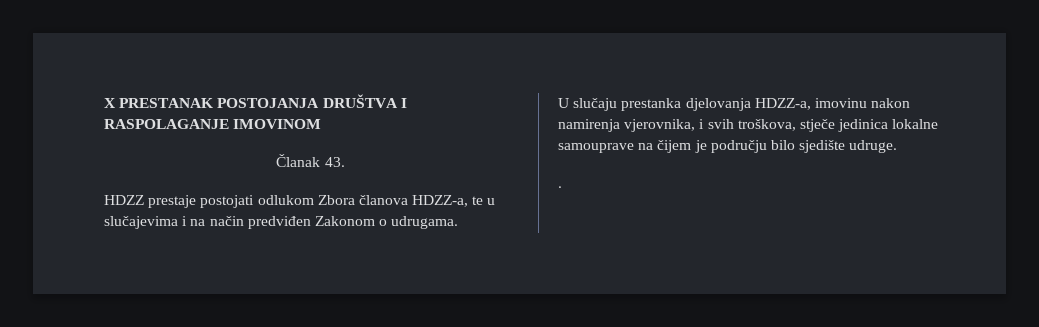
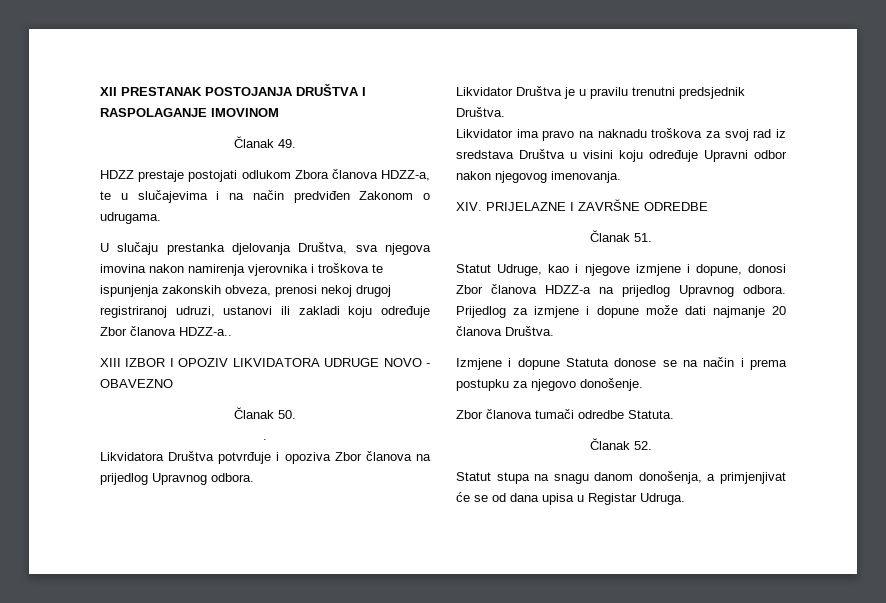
[104,98,116,108] X -> [100,87,117,96] XII
[324,157,345,167] 43. -> [278,139,296,148] 49.
[754,98,911,110] [558,119,939,132] [558,140,898,153] [558,186,562,188] HDZZ-a, imovinu nakon namirenja vjerovnika, i svih troškova, stječe jedinica lokalne samouprave na čijem je području bilo sjedište udruge. // . -> [298,242,431,255] [100,263,383,276] [100,285,391,297] [100,306,430,318] [100,326,232,336] [100,358,430,367] [100,379,173,388] [234,407,296,419] [263,439,267,440] [100,451,431,464] [100,473,254,485] [456,86,745,99] [456,107,505,117] [456,128,786,141] [456,149,787,162] [456,171,621,183] [456,199,708,211] [590,230,652,242] [456,264,786,276] [456,284,786,297] [456,305,786,318] [456,326,554,336] [456,357,787,370] [456,378,643,391] [456,409,674,419] [590,438,652,450] [456,471,786,484] [456,492,685,505] Društva, sva njegova imovina nakon namirenja vjerovnika i troškova te ispunjenja zakonskih obveza, prenosi nekoj drugoj registriranoj udruzi, ustanovi ili zakladi koju određuje Zbor članova HDZZ-a.. // XIII IZBOR I OPOZIV LIKVIDATORA UDRUGE NOVO - OBAVEZNO // Članak 50. // . // Likvidatora Društva potvrđuje i opoziva Zbor članova na prijedlog Upravnog odbora. // Likvidator Društva je u pravilu trenutni predsjednik Društva. // Likvidator ima pravo na naknadu troškova za svoj rad iz sredstava Društva u visini koju određuje Upravni odbor nakon njegovog imenovanja. // XIV. PRIJELAZNE I ZAVRŠNE ODREDBE // Članak 51. // Statut Udruge, kao i njegove izmjene i dopune, donosi Zbor članova HDZZ-a na prijedlog Upravnog odbora. Prijedlog za izmjene i dopune može dati najmanje 20 članova Društva. // Izmjene i dopune Statuta donose se na način i prema postupku za njegovo donošenje. // Zbor članova tumači odredbe Statuta. // Članak 52. // Statut stupa na snagu danom donošenja, a primjenjivat će se od dana upisa u Registar Udruga.

